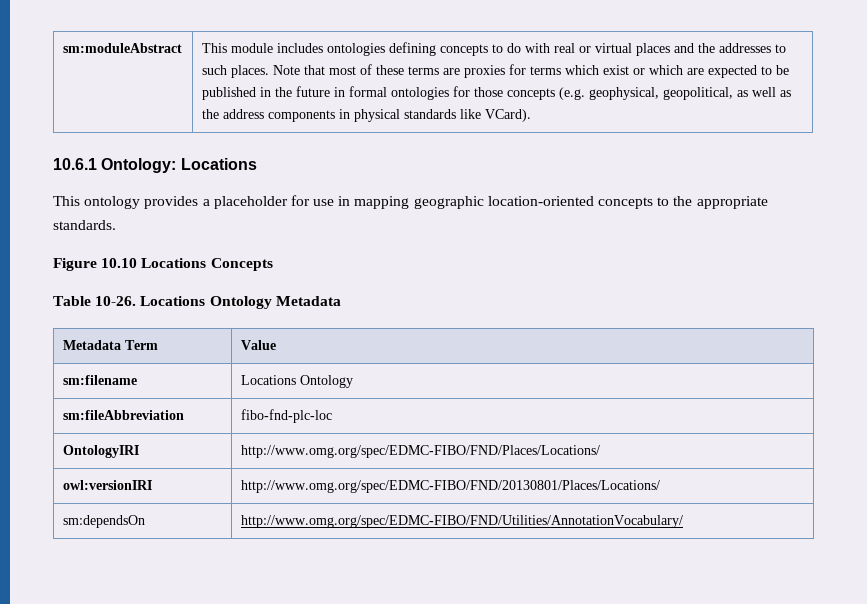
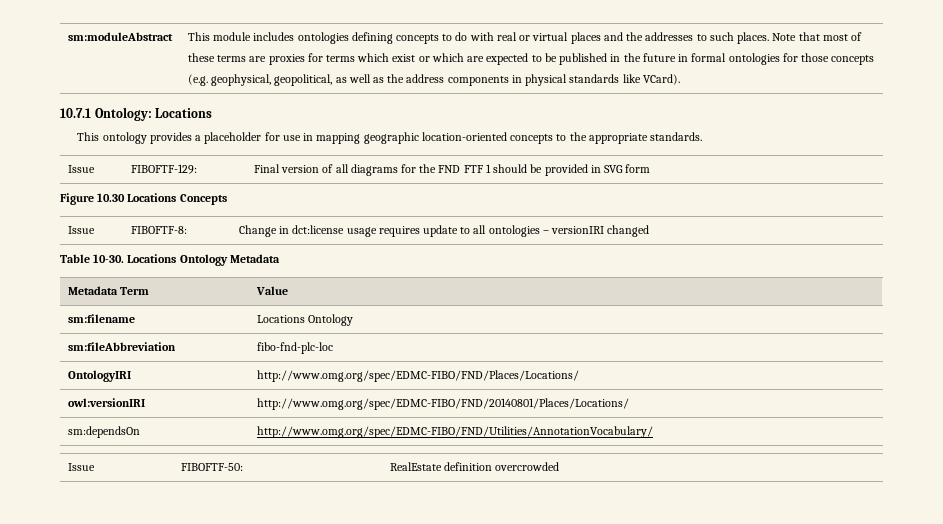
[53,158,97,170] 10.6.1 -> [60,108,91,118] 10.7.1
(116, 225) none -> [67,165,95,173] [130,164,197,174] [253,164,651,176] // Issue | FIBOFTF-129: | Final version of all diagrams for the FND FTF 1 should be provided in SVG form
[101,258,138,268] 10.10 -> [97,193,126,202] 10.30
(273, 264) none -> [67,226,95,234] [130,226,187,234] [238,225,650,237] // Issue | FIBOFTF-8: | Change in dct:license usage requires update to all ontologies – versionIRI changed
[95,296,137,306] 10-26. -> [93,254,125,263] 10-30.
[240,480,660,493] http://www.omg.org/spec/EDMC-FIBO/FND/20130801/Places/Locations/ -> [256,398,629,410] http://www.omg.org/spec/EDMC-FIBO/FND/20140801/Places/Locations/
(683, 521) none -> [67,463,95,471] [180,463,243,471] [389,462,560,471] // Issue | FIBOFTF-50: | RealEstate definition overcrowded

